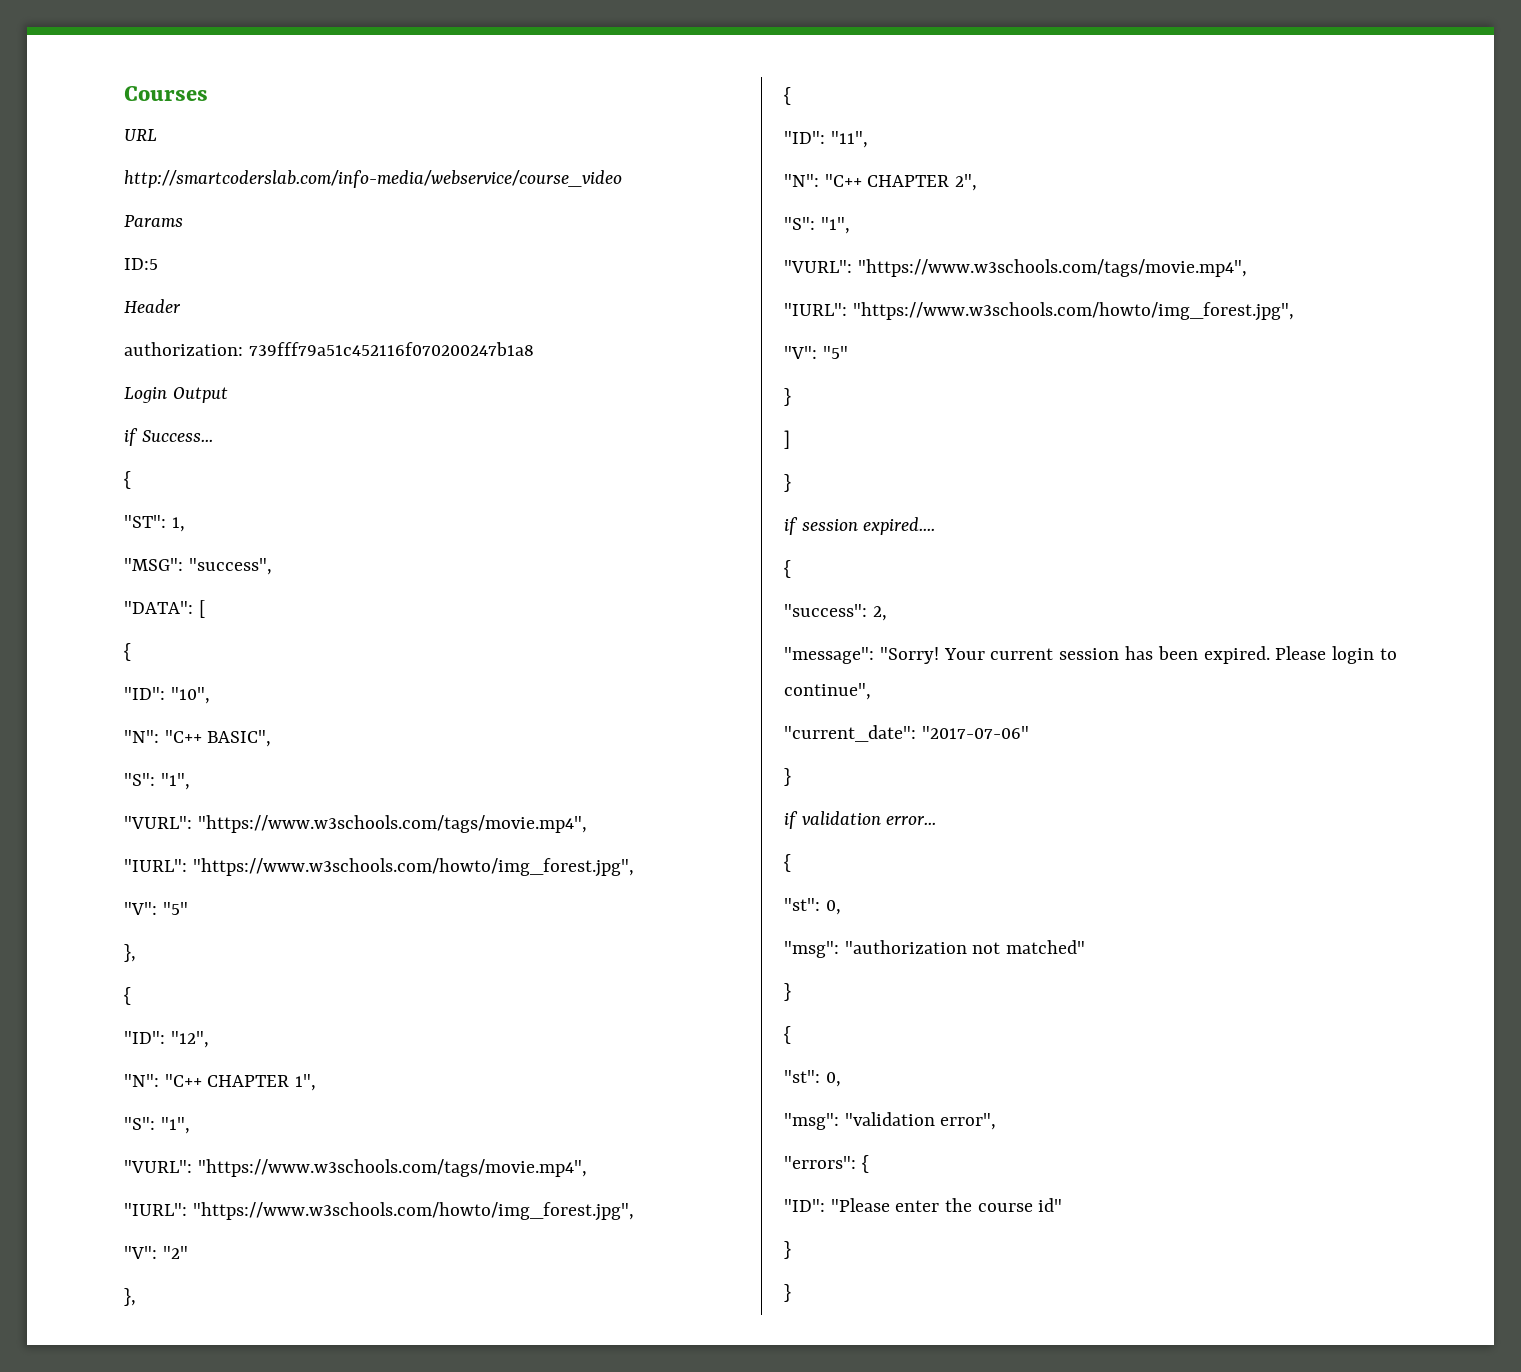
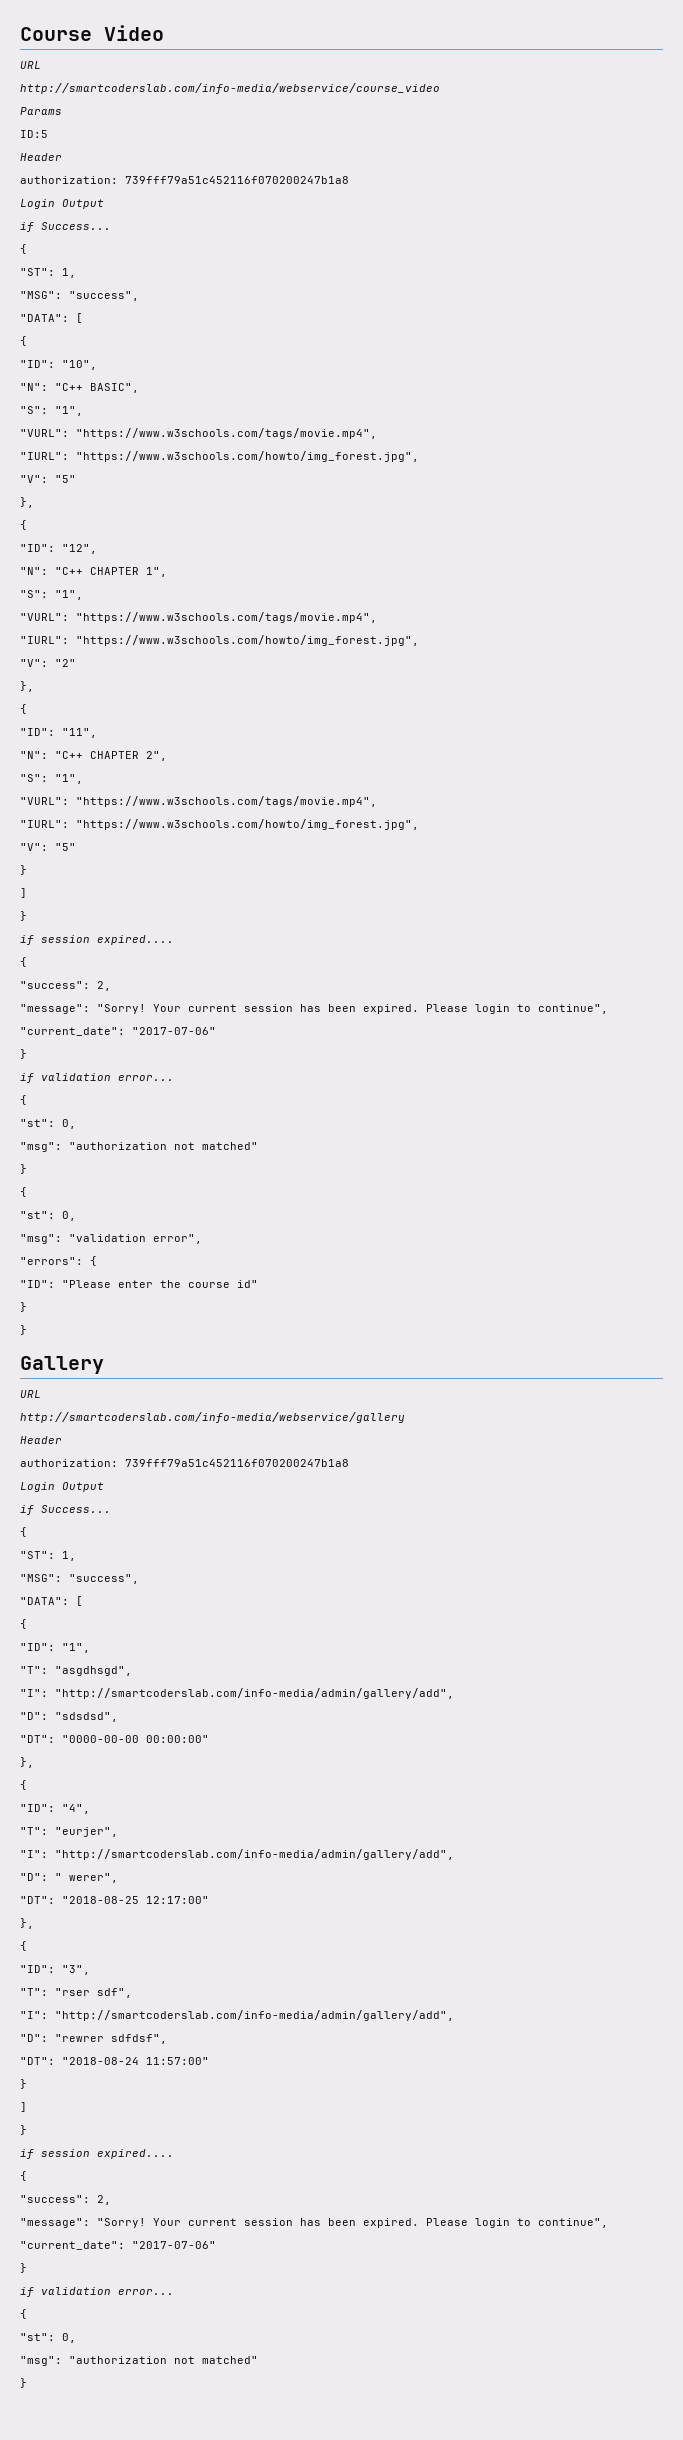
[124,86,208,101] Courses -> [20,25,164,41] Course Video
(791, 1293) none -> [20,1356,104,1374] [20,1390,41,1398] [20,1412,405,1423] [20,1436,62,1444] [20,1459,349,1467] [20,1482,104,1492] [20,1505,111,1515] [20,1527,27,1537] [20,1551,76,1561] [20,1574,139,1584] [20,1596,83,1606] [20,1619,27,1629] [20,1643,90,1653] [20,1666,132,1676] [20,1688,454,1699] [20,1712,118,1722] [20,1735,209,1743] [20,1757,34,1768] [20,1780,27,1790] [20,1804,90,1814] [20,1827,118,1837] [20,1849,454,1860] [20,1873,118,1883] [20,1896,209,1904] [20,1918,34,1929] [20,1941,27,1951] [20,1965,90,1975] [20,1988,132,1998] [20,2010,454,2021] [20,2034,167,2044] [20,2057,209,2065] [20,2079,27,2089] [20,2102,27,2112] [20,2125,27,2135] [20,2149,174,2159] [20,2171,27,2181] [20,2195,111,2205] [20,2218,608,2228] [20,2241,216,2250] [20,2263,27,2273] [20,2287,174,2297] [20,2309,27,2319] [20,2333,76,2343] [20,2356,258,2366] [20,2378,27,2388] // Gallery // URL // http://smartcoderslab.com/info-media/webservice/gallery // Header // authorization: 739fff79a51c452116f070200247b1a8 // Login Output // if Success... // { // "ST": 1, // "MSG": "success", // "DATA": [ // { // "ID": "1", // "T": "asgdhsgd", // "I": "http://smartcoderslab.com/info-media/admin/gallery/add", // "D": "sdsdsd", // "DT": "0000-00-00 00:00:00" // }, // { // "ID": "4", // "T": "eurjer", // "I": "http://smartcoderslab.com/info-media/admin/gallery/add", // "D": " werer", // "DT": "2018-08-25 12:17:00" // }, // { // "ID": "3", // "T": "rser sdf", // "I": "http://smartcoderslab.com/info-media/admin/gallery/add", // "D": "rewrer sdfdsf", // "DT": "2018-08-24 11:57:00" // } // ] // } // if session expired.... // { // "success": 2, // "message": "Sorry! Your current session has been expired. Please login to continue", // "current_date": "2017-07-06" // } // if validation error... // { // "st": 0, // "msg": "authorization not matched" // }

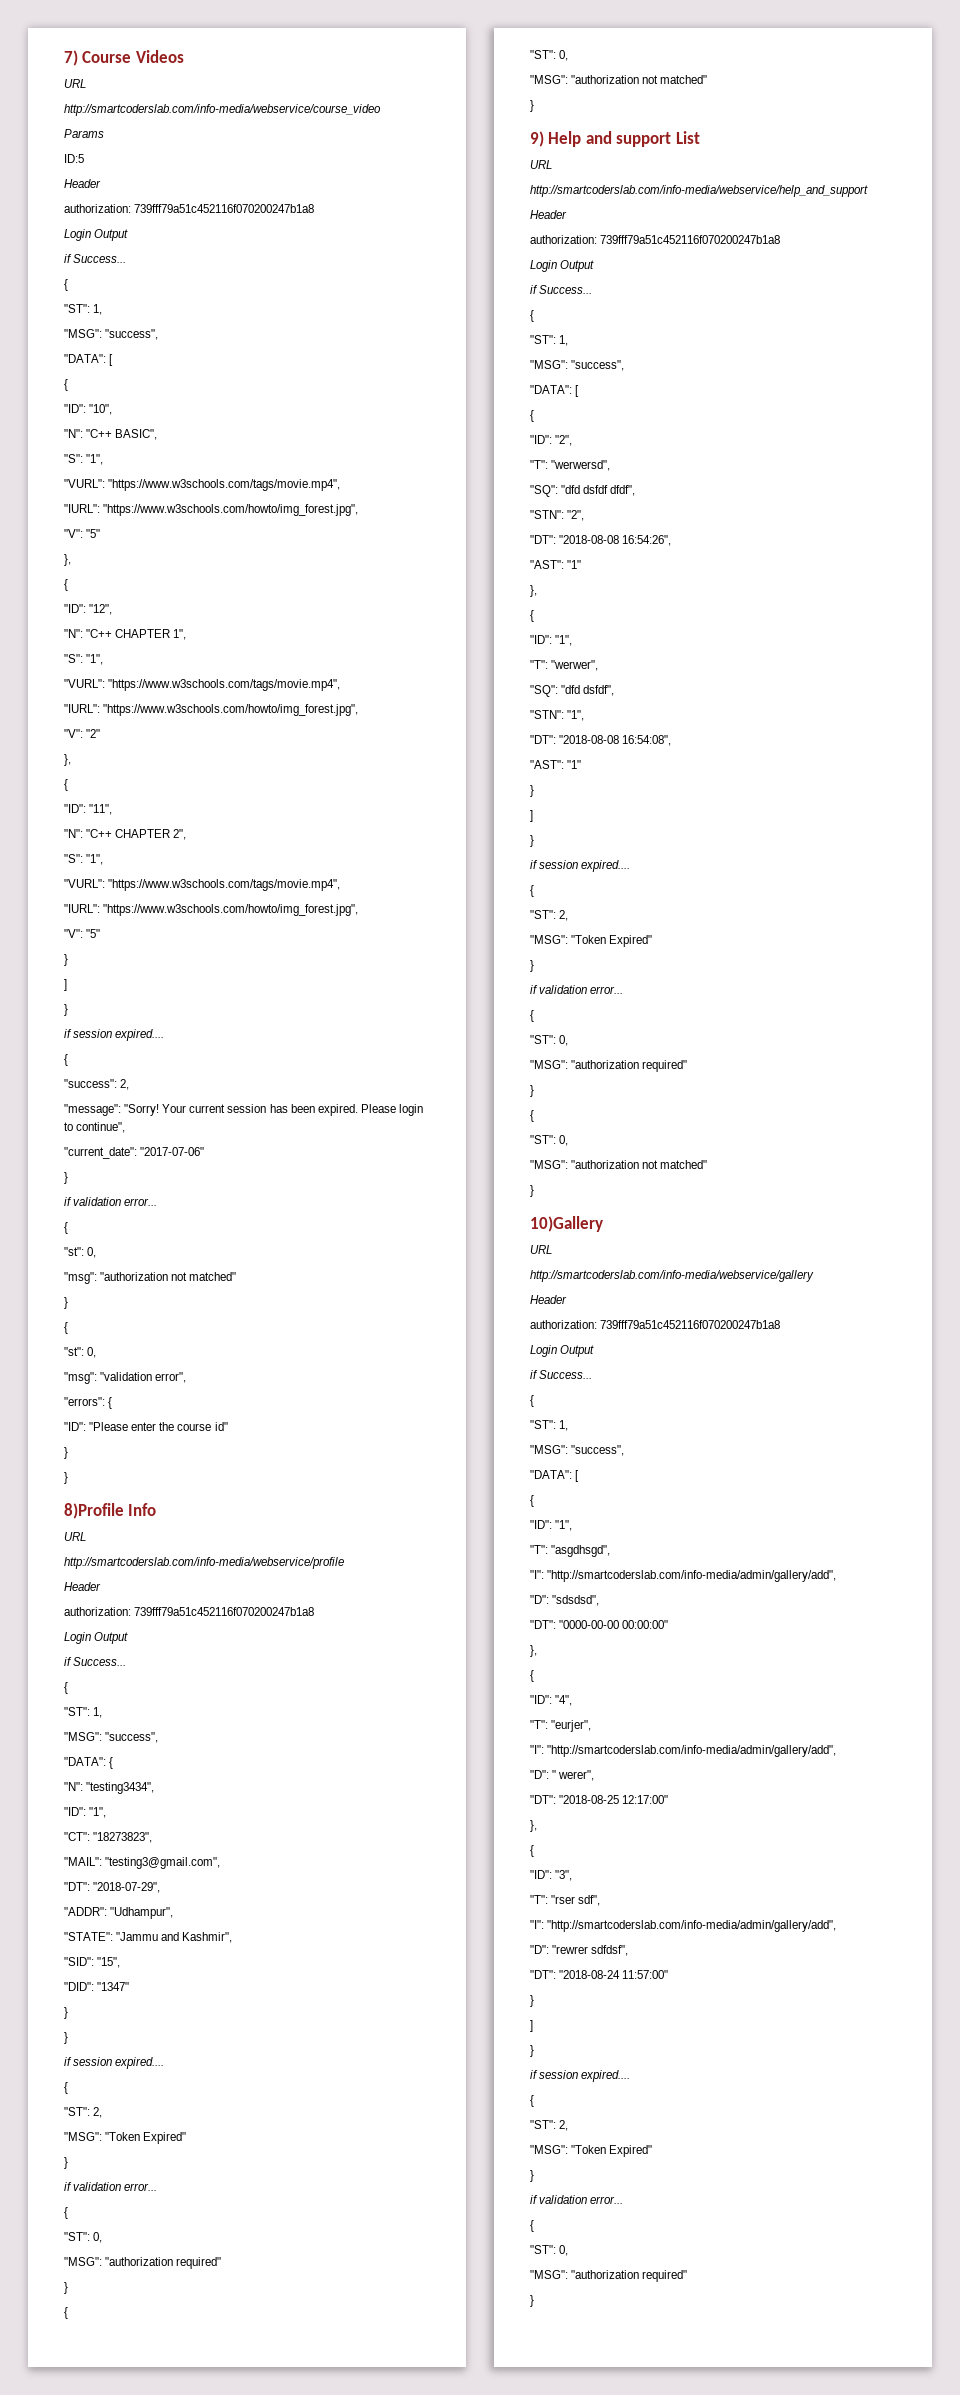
[20,25,164,41] Course Video -> [64,50,184,66] 7) Course Videos
[20,1356,104,1374] Gallery -> [64,1503,157,1519] [64,1532,86,1541] [64,1557,344,1569] [64,1582,101,1591] [64,1607,315,1616] [64,1632,129,1644] [64,1657,127,1666] [64,1682,68,1694] [64,1707,103,1718] [64,1732,159,1743] [64,1757,114,1769] [64,1782,155,1794] [64,1807,107,1818] [64,1832,153,1843] [64,1857,221,1869] [64,1882,161,1893] [64,1907,174,1919] [64,1932,233,1943] [64,1957,121,1968] [64,1982,130,1991] [64,2007,68,2019] [64,2032,68,2044] [64,2057,165,2069] [64,2082,68,2094] [64,2107,103,2118] [64,2132,187,2144] [64,2157,68,2169] [64,2182,158,2191] [64,2207,68,2219] [64,2232,103,2243] [64,2257,222,2269] [64,2282,68,2294] [64,2307,68,2319] [530,50,569,61] [530,75,708,84] [530,100,534,112] [530,131,700,147] [530,160,552,169] [530,185,868,197] [530,210,567,219] [530,235,781,244] [530,260,595,272] [530,285,593,294] [530,310,534,322] [530,335,569,346] [530,360,625,371] [530,385,580,397] [530,410,534,422] [530,435,573,446] [530,460,611,471] [530,485,636,497] [530,510,585,521] [530,535,672,546] [530,560,582,569] [530,585,537,597] [530,610,534,622] [530,635,573,646] [530,660,599,671] [530,685,615,697] [530,710,585,721] [530,735,672,746] [530,760,582,769] [530,785,534,797] [530,810,533,822] [530,835,534,847] [530,860,631,872] [530,885,534,897] [530,910,569,921] [530,935,653,947] [530,960,534,972] [530,985,624,994] [530,1010,534,1022] [530,1035,569,1046] [530,1060,688,1072] [530,1085,534,1097] [530,1110,534,1122] [530,1135,569,1146] [530,1160,708,1169] [530,1185,534,1197] [530,1216,603,1232] 8)Profile Info // URL // http://smartcoderslab.com/info-media/webservice/profile // Header // authorization: 739fff79a51c452116f070200247b1a8 // Login Output // if Success... // { // "ST": 1, // "MSG": "success", // "DATA": { // "N": "testing3434", // "ID": "1", // "CT": "18273823", // "MAIL": "testing3@gmail.com", // "DT": "2018-07-29", // "ADDR": "Udhampur", // "STATE": "Jammu and Kashmir", // "SID": "15", // "DID": "1347" // } // } // if session expired.... // { // "ST": 2, // "MSG": "Token Expired" // } // if validation error... // { // "ST": 0, // "MSG": "authorization required" // } // { // "ST": 0, // "MSG": "authorization not matched" // } // 9) Help and support List // URL // http://smartcoderslab.com/info-media/webservice/help_and_support // Header // authorization: 739fff79a51c452116f070200247b1a8 // Login Output // if Success... // { // "ST": 1, // "MSG": "success", // "DATA": [ // { // "ID": "2", // "T": "werwersd", // "SQ": "dfd dsfdf dfdf", // "STN": "2", // "DT": "2018-08-08 16:54:26", // "AST": "1" // }, // { // "ID": "1", // "T": "werwer", // "SQ": "dfd dsfdf", // "STN": "1", // "DT": "2018-08-08 16:54:08", // "AST": "1" // } // ] // } // if session expired.... // { // "ST": 2, // "MSG": "Token Expired" // } // if validation error... // { // "ST": 0, // "MSG": "authorization required" // } // { // "ST": 0, // "MSG": "authorization not matched" // } // 10)Gallery
[20,2195,111,2205] [20,2218,608,2228] [20,2241,216,2250] [20,2263,27,2273] [20,2287,174,2297] [20,2309,27,2319] [20,2333,76,2343] [20,2356,258,2366] "success": 2, // "message": "Sorry! Your current session has been expired. Please login to continue", // "current_date": "2017-07-06" // } // if validation error... // { // "st": 0, // "msg": "authorization not matched" -> [530,2120,569,2131] [530,2145,653,2157] [530,2170,534,2182] [530,2195,624,2204] [530,2220,534,2232] [530,2245,569,2256] [530,2270,688,2282] "ST": 2, // "MSG": "Token Expired" // } // if validation error... // { // "ST": 0, // "MSG": "authorization required"

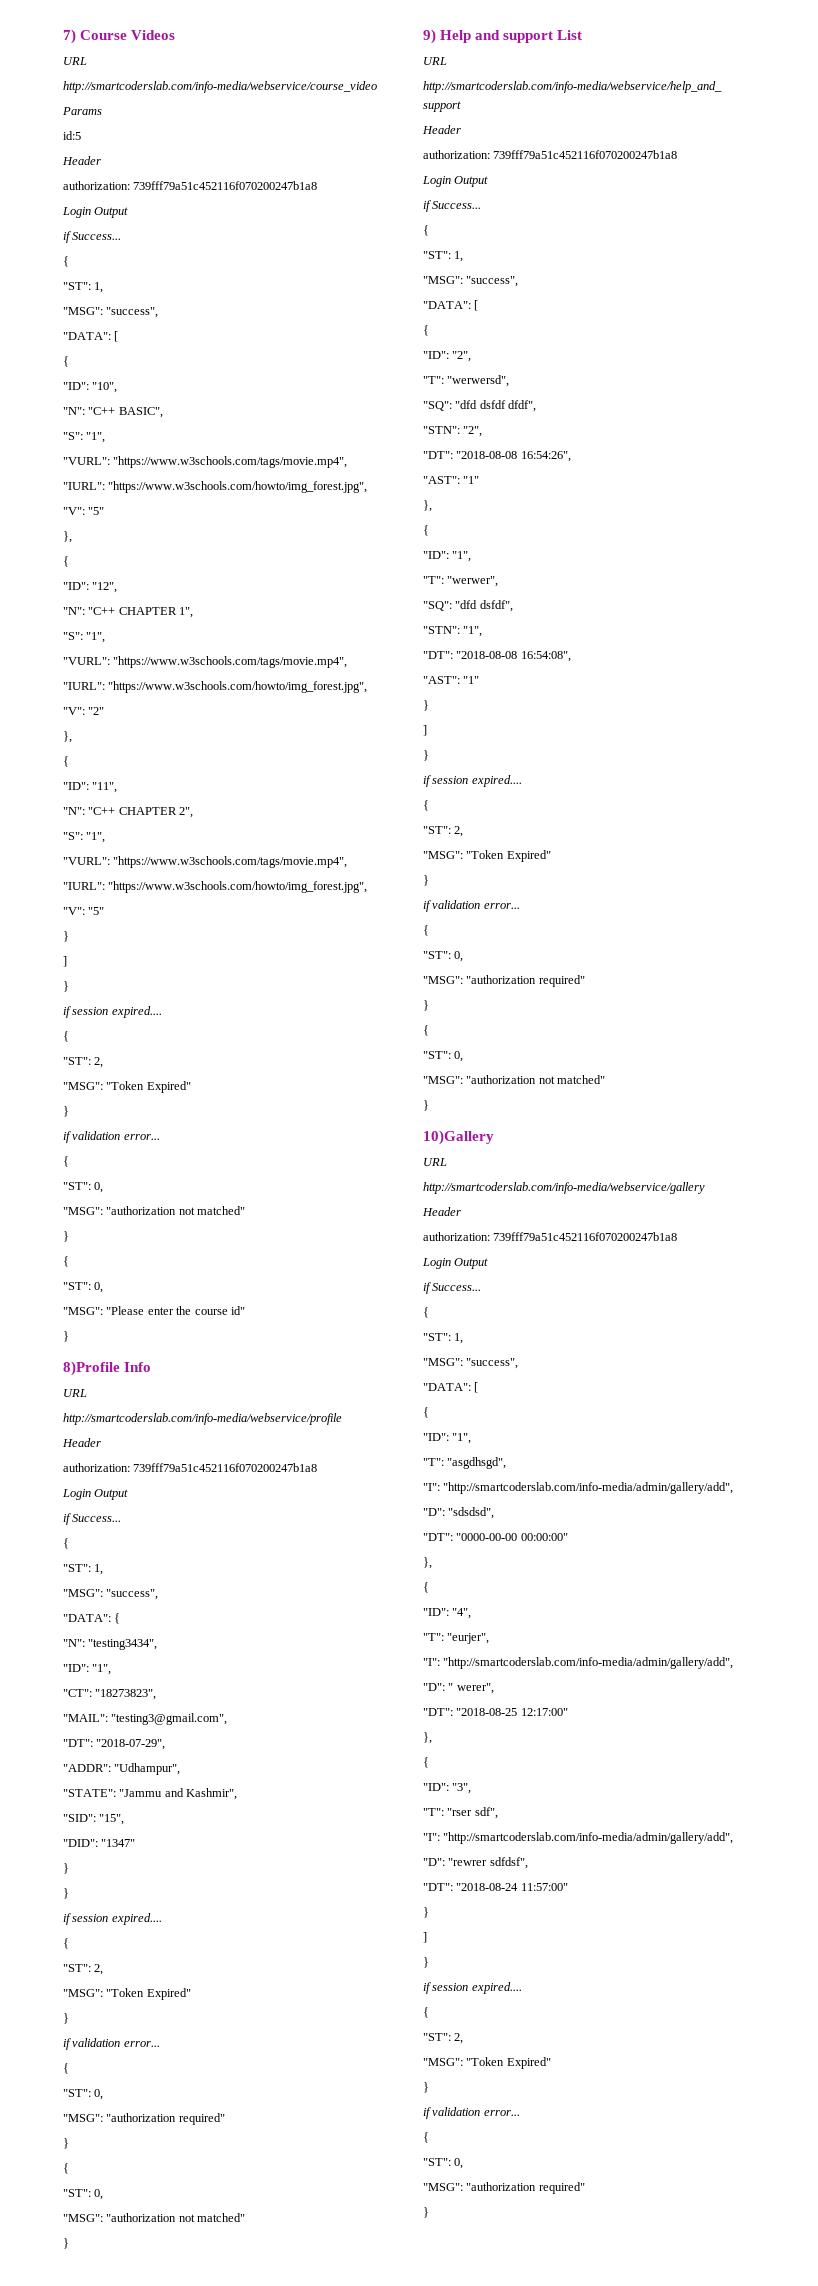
[64,154,84,163] ID:5 -> [63,131,81,140] id:5
[64,1079,130,1090] [64,1104,423,1116] [64,1122,126,1133] [64,1147,205,1159] [64,1172,68,1184] [64,1197,158,1206] [64,1222,68,1234] [64,1247,97,1258] [64,1272,97,1284] "success": 2, // "message": "Sorry! Your current session has been expired. Please login to continue", // "current_date": "2017-07-06" // } // if validation error... // { // "st": 0, // "msg": -> [63,1057,104,1068] [63,1081,191,1093] [63,1106,69,1117] [63,1131,160,1143] [63,1156,69,1167] [63,1182,104,1193] [63,1207,103,1215] "ST": 2, // "MSG": "Token Expired" // } // if validation error... // { // "ST": 0, // "MSG":
[64,1347,97,1358] [64,1372,187,1384] [64,1397,113,1409] [64,1422,86,1431] "st": 0, // "msg": "validation error", // "errors": { // "ID": -> [63,1282,104,1293] [63,1307,103,1315] "ST": 0, // "MSG":
[64,1472,68,1484] // } -> (69, 1336) none

